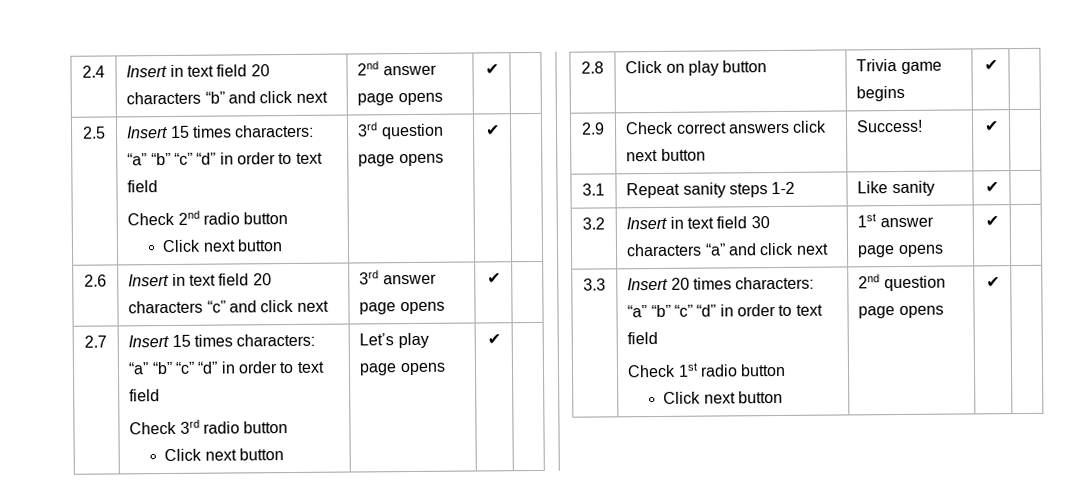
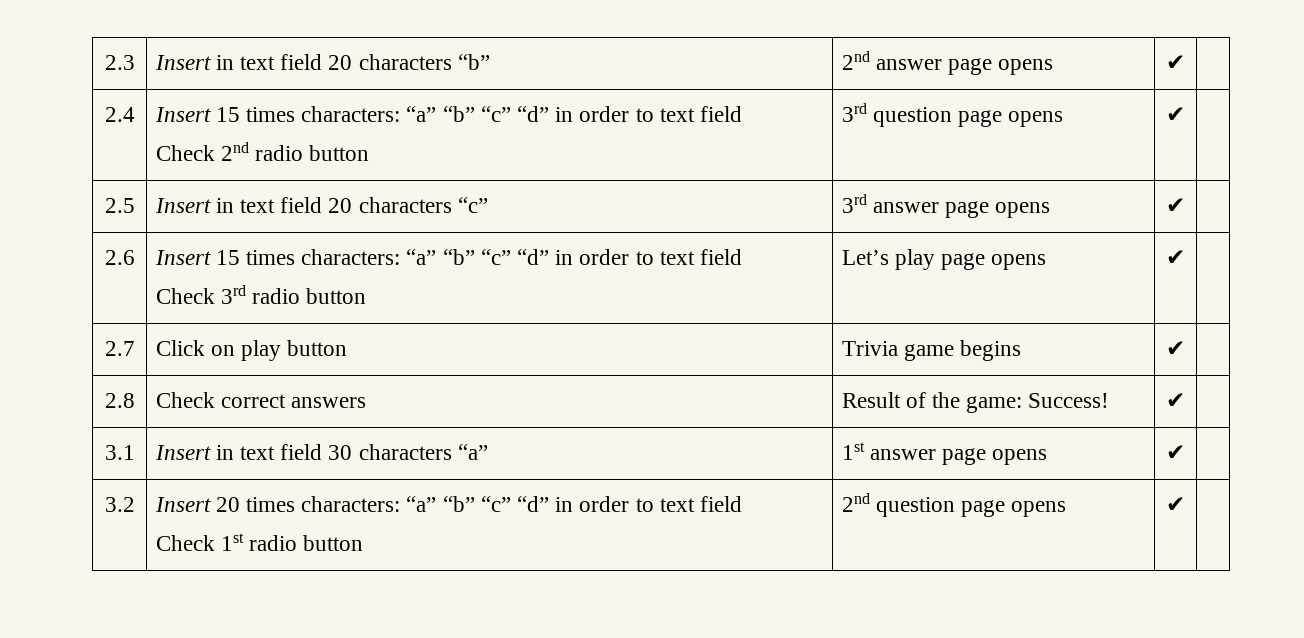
[82,65,105,78] 2.4 -> [104,55,135,70] 2.3
[228,90,328,104] and click next -> (490, 62) none
[82,126,106,139] 2.5 -> [104,107,135,122] 2.4
[162,239,283,253] // Click next button -> (370, 153) none
[84,274,107,287] 2.6 -> [104,198,135,213] 2.5
[229,299,329,313] and click next -> (488, 205) none
[84,335,107,348] 2.7 -> [104,250,135,265] 2.6
[164,448,284,462] // Click next button -> (367, 296) none
[581,61,604,74] 2.8 -> [104,341,135,356] 2.7
[581,122,605,135] 2.9 -> [104,393,135,408] 2.8
[792,120,828,133] [626,148,706,162] click next button | -> [841,392,1023,413] | Result of the game:
[626,181,796,199] [857,180,935,197] [984,181,999,193] [582,217,605,230] | Repeat sanity steps 1-2 | Like sanity | ✔ | // 3.2 -> (135, 452) none
[728,242,829,256] and click next -> (488, 452) none
[583,278,606,291] 3.3 -> [104,497,135,512] 3.2
[663,390,783,404] // Click next button -> (364, 543) none

